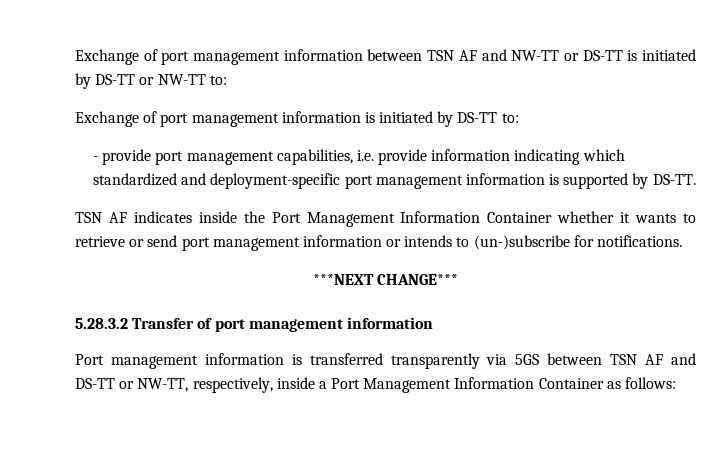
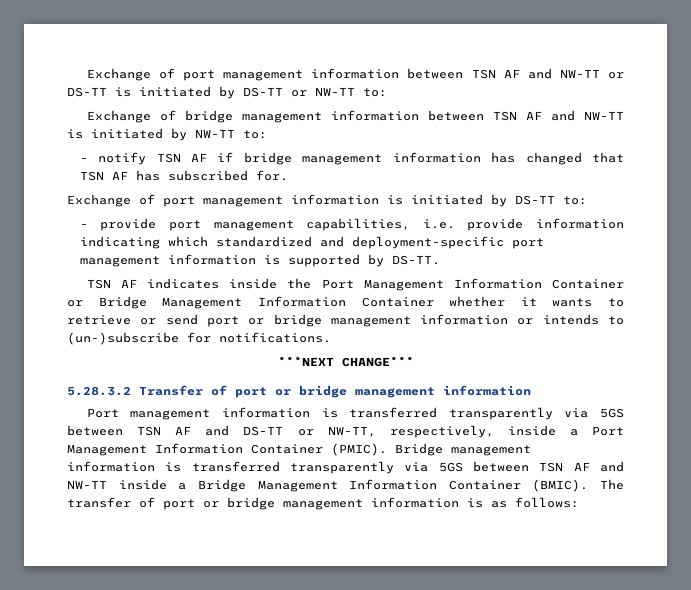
(227, 80) none -> [86,110,625,123] [67,128,267,141] [79,152,624,165] [79,170,288,181] // Exchange of bridge management information between TSN AF and NW-TT is initiated by NW-TT to: // - notify TSN AF if bridge management information has changed that TSN AF has subscribed for.
(553, 217) none -> [67,296,434,309] or Bridge Management Information Container
(210, 244) none -> [248,314,322,327] or bridge
(245, 325) none -> [275,385,347,398] or bridge
(604, 383) none -> [331,443,531,456] [67,461,624,474] [67,479,624,492] [67,497,483,510] (PMIC). Bridge management information is transferred transparently via 5GS between TSN AF and NW-TT inside a Bridge Management Information Container (BMIC). The transfer of port or bridge management information is

